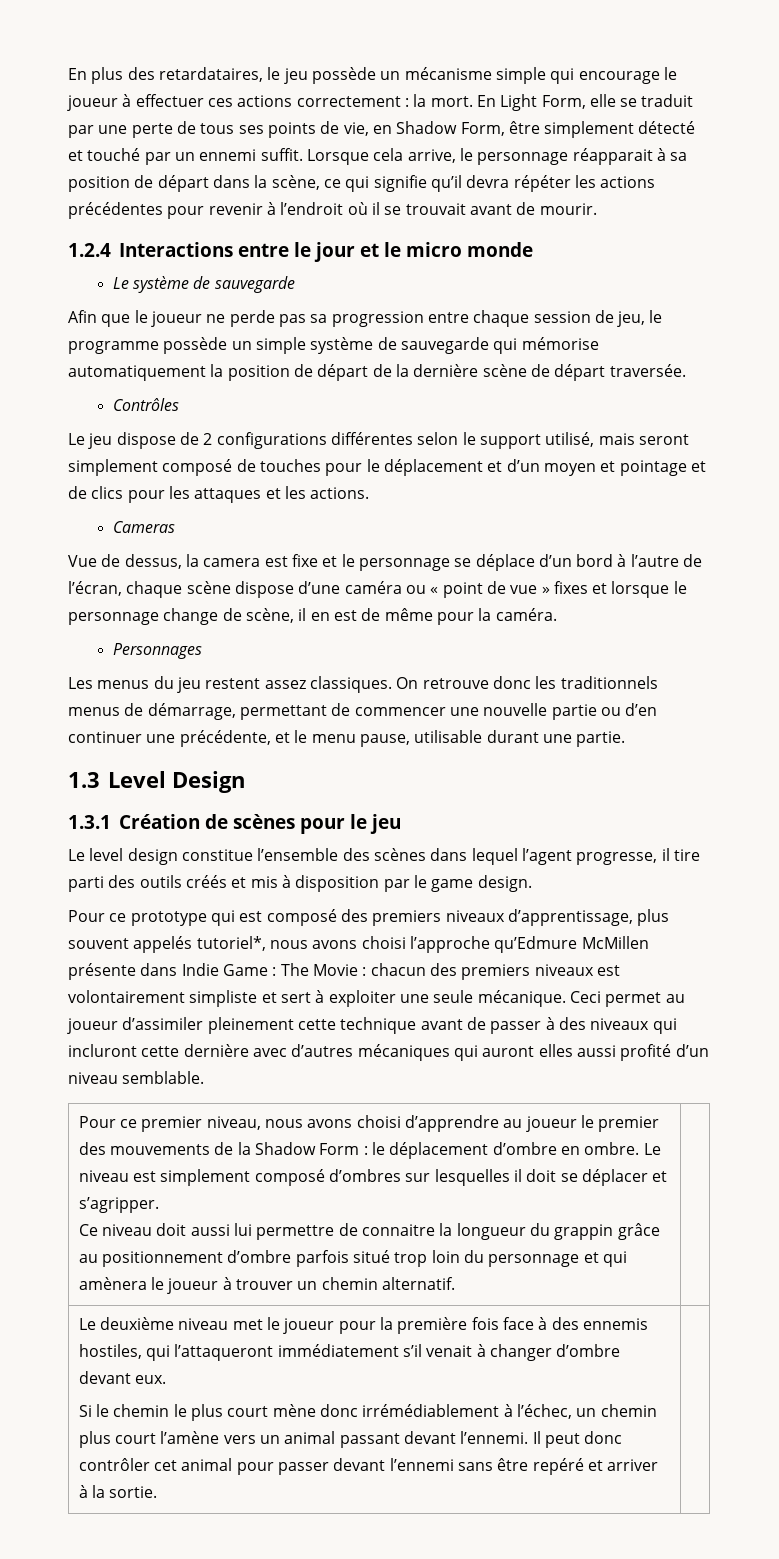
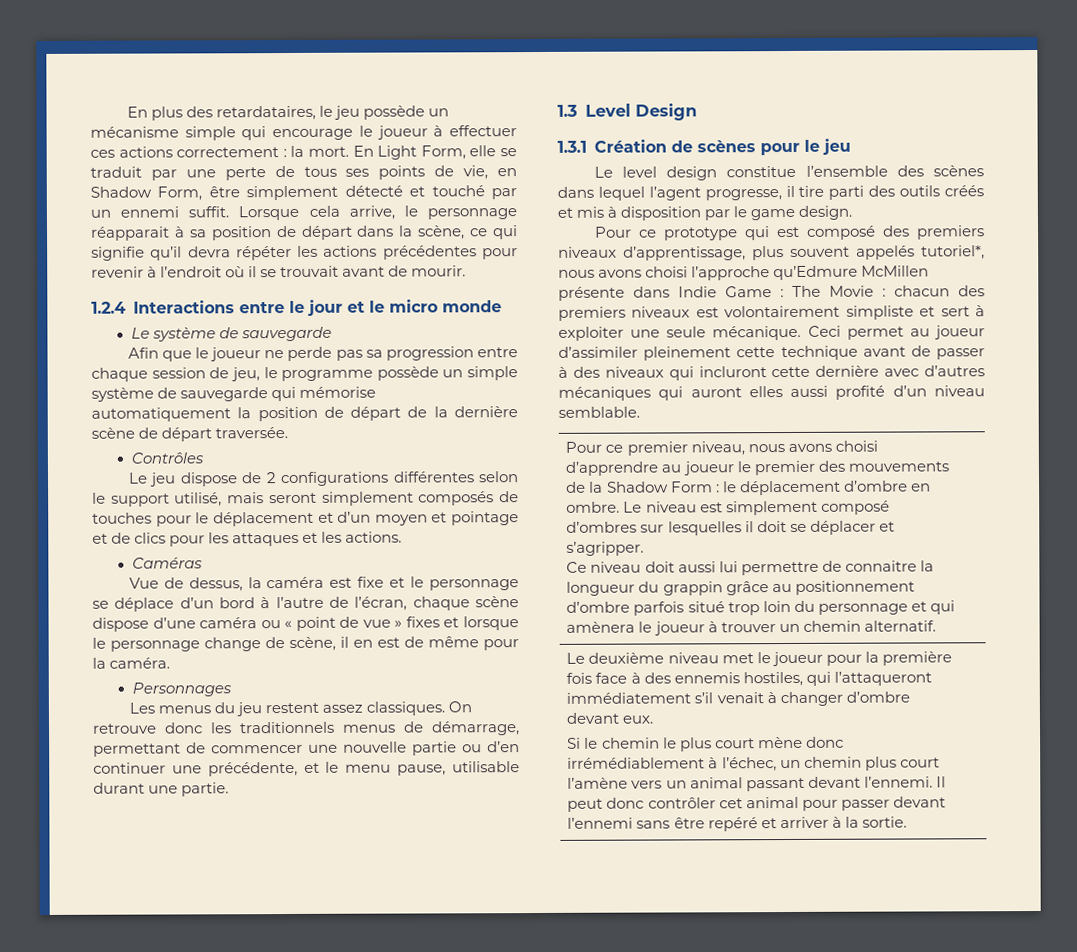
[162,459,233,476] composé -> [418,491,495,506] composés
[112,521,175,533] Cameras -> [131,557,203,569] Caméras
[203,558,261,567] camera -> [266,576,325,589] caméra

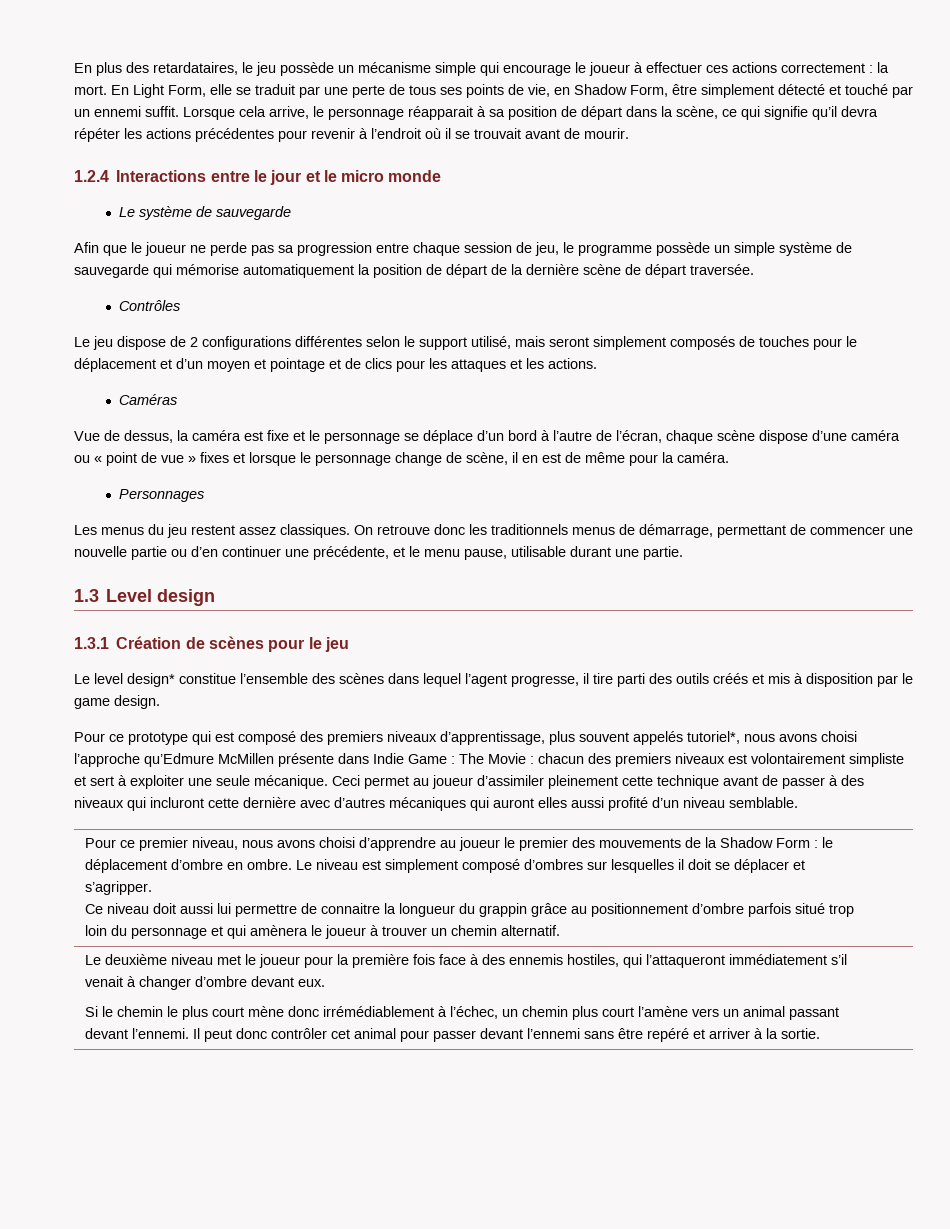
[634,103,697,121] Design -> [157,589,216,606] design
[666,166,718,181] design -> [127,673,175,687] design*

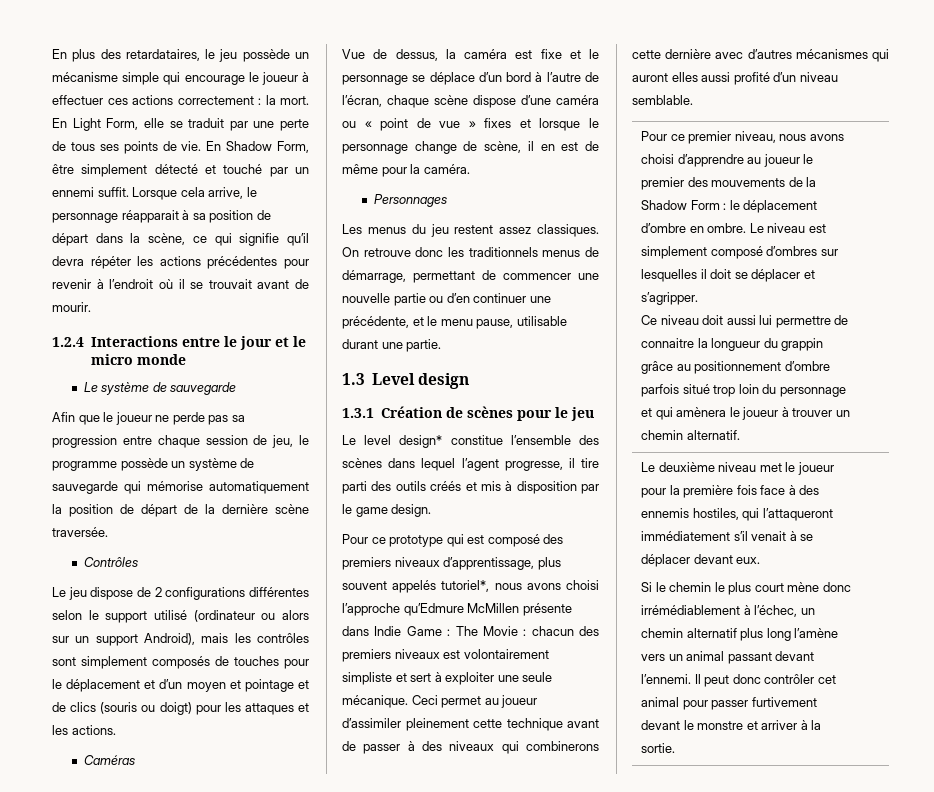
[528,84,570,97] vie, en -> [181,141,222,151] vie. En
[734,242,775,256] simple -> (186, 464) none
[625,264,686,278] de départ -> (309, 509) none
[471,336,589,349] utilisé, mais seront -> [154,610,309,622] [52,633,309,646] [52,657,76,666] utilisé (ordinateur ou alors sur un support Android), mais les contrôles sont
(392, 363) none -> [100,702,192,715] (souris ou doigt)
[150,797,204,808] incluront -> [526,741,599,751] combinerons
[389,797,466,811] mécaniques -> [795,49,868,59] mécanismes
[138,976,247,990] changer d’ombre -> [800,534,814,541] [641,554,691,567] se déplacer
[571,1006,634,1020] plus court -> [686,628,791,641] alternatif plus long
[479,1028,689,1042] devant l’ennemi sans être repéré -> [751,697,817,707] [641,720,744,730] furtivement devant le monstre

